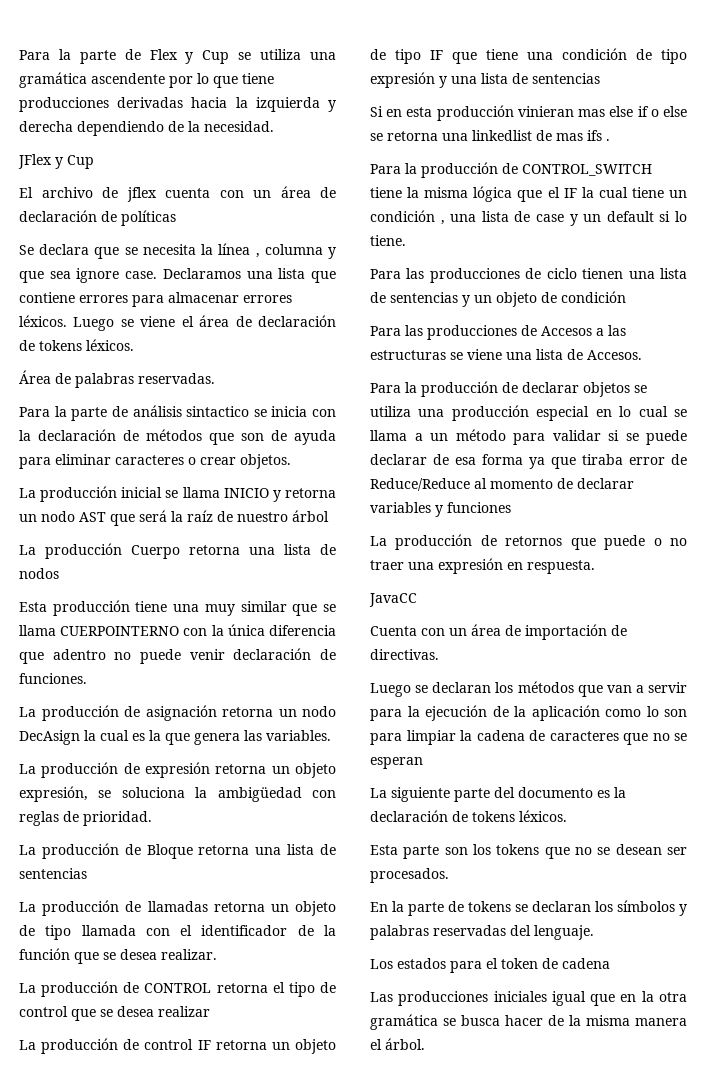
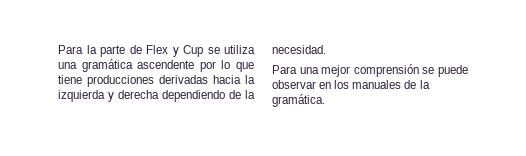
[18,154,94,169] [19,186,336,202] [19,210,176,226] [19,243,337,259] [19,268,336,283] [19,292,292,307] [19,315,336,331] [19,339,134,351] [19,370,215,388] [19,405,336,421] [19,429,336,445] [19,454,291,469] [19,486,336,502] [19,510,329,526] [19,543,336,559] [19,568,59,579] [19,600,337,616] [19,624,336,636] [19,648,336,664] [19,673,87,684] [19,705,336,721] [19,730,331,745] [19,762,336,778] [19,786,336,802] [19,811,152,826] [19,843,336,859] [19,868,87,879] [19,900,336,916] [19,925,336,940] [19,948,217,964] [19,981,336,997] [19,1006,210,1021] [19,1038,336,1054] [370,48,687,64] [370,72,600,88] [370,105,687,121] [370,130,610,141] [370,162,652,178] [370,186,687,202] [370,210,687,226] [370,235,406,246] [370,268,687,283] [370,291,626,307] [370,325,626,340] [370,349,642,360] [370,381,647,397] [370,405,687,421] [370,429,687,445] [370,454,687,469] [370,478,634,491] [370,502,511,517] [370,534,687,550] [370,558,595,574] [369,593,417,607] [370,624,627,640] [370,649,439,660] [370,681,687,697] [370,705,687,721] [370,730,687,745] [370,757,423,769] [370,787,626,802] [370,810,567,822] [370,844,687,859] [370,868,449,883] [370,900,687,916] [370,925,594,940] [370,958,610,973] [370,991,687,1006] [370,1014,687,1030] [370,1038,425,1050] JFlex y Cup // El archivo de jflex cuenta con un área de declaración de políticas // Se declara que se necesita la línea , columna y que sea ignore case. Declaramos una lista que contiene errores para almacenar errores léxicos. Luego se viene el área de declaración de tokens léxicos. // Área de palabras reservadas. // Para la parte de análisis sintactico se inicia con la declaración de métodos que son de ayuda para eliminar caracteres o crear objetos. // La producción inicial se llama INICIO y retorna un nodo AST que será la raíz de nuestro árbol // La producción Cuerpo retorna una lista de nodos // Esta producción tiene una muy similar que se llama CUERPOINTERNO con la única diferencia que adentro no puede venir declaración de funciones. // La producción de asignación retorna un nodo DecAsign la cual es la que genera las variables. // La producción de expresión retorna un objeto expresión, se soluciona la ambigüedad con reglas de prioridad. // La producción de Bloque retorna una lista de sentencias // La producción de llamadas retorna un objeto de tipo llamada con el identificador de la función que se desea realizar. // La producción de CONTROL retorna el tipo de control que se desea realizar // La producción de control IF retorna un objeto de tipo IF que tiene una condición de tipo expresión y una lista de sentencias // Si en esta producción vinieran mas else if o else se retorna una linkedlist de mas ifs . // Para la producción de CONTROL_SWITCH tiene la misma lógica que el IF la cual tiene un condición , una lista de case y un default si lo tiene. // Para las producciones de ciclo tienen una lista de sentencias y un objeto de condición // Para las producciones de Accesos a las estructuras se viene una lista de Accesos. // Para la producción de declarar objetos se utiliza una producción especial en lo cual se llama a un método para validar si se puede declarar de esa forma ya que tiraba error de Reduce/Reduce al momento de declarar variables y funciones // La producción de retornos que puede o no traer una expresión en respuesta. // JavaCC // Cuenta con un área de importación de directivas. // Luego se declaran los métodos que van a servir para la ejecución de la aplicación como lo son para limpiar la cadena de caracteres que no se esperan // La siguiente parte del documento es la declaración de tokens léxicos. // Esta parte son los tokens que no se desean ser procesados. // En la parte de tokens se declaran los símbolos y palabras reservadas del lenguaje. // Los estados para el token de cadena // Las producciones iniciales igual que en la otra gramática se busca hacer de la misma manera el árbol. -> [272,64,468,77] [272,80,430,89] [272,94,325,107] Para una mejor comprensión se puede observar en los manuales de la gramática.

